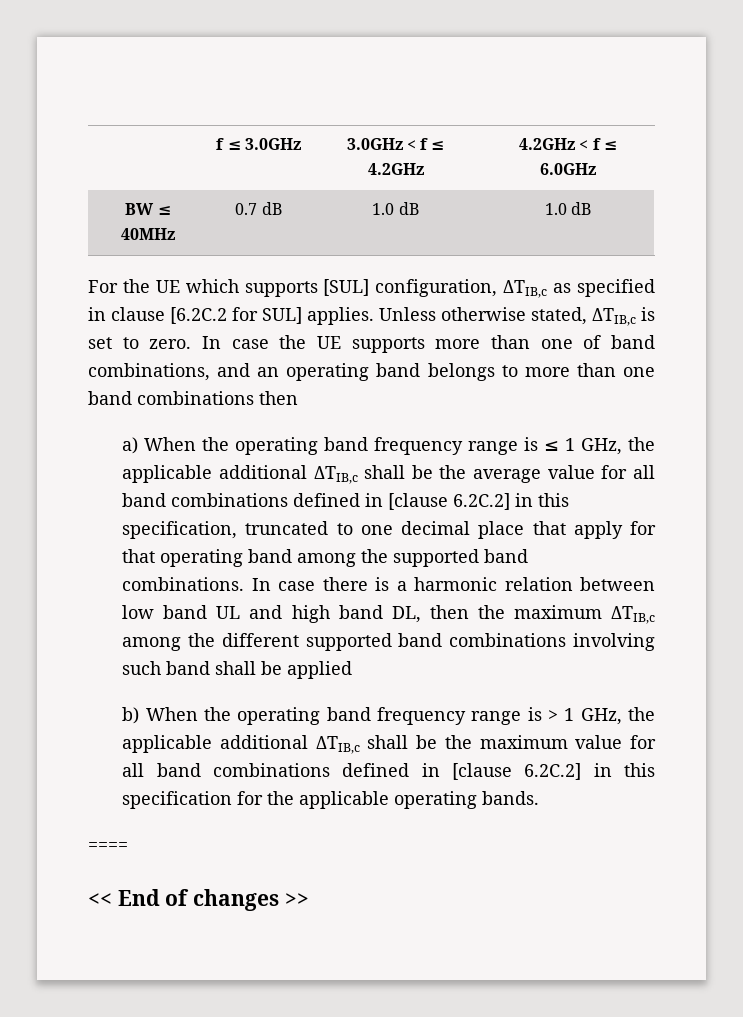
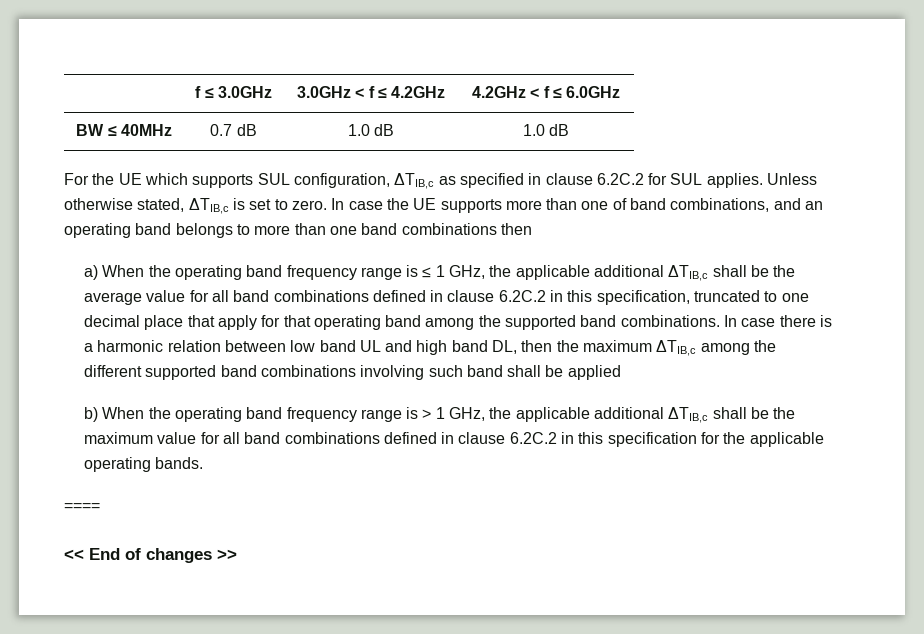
[323,279,370,296] [SUL] -> [257,173,290,185] SUL
[170,307,302,324] [6.2C.2 for SUL] -> [596,173,703,185] 6.2C.2 for SUL
[388,493,511,510] [clause 6.2C.2] -> [447,290,546,302] clause 6.2C.2
[451,763,582,780] [clause 6.2C.2] -> [458,432,557,444] clause 6.2C.2

